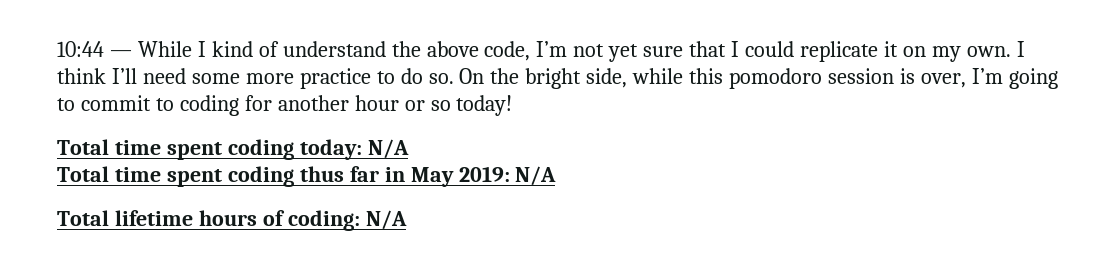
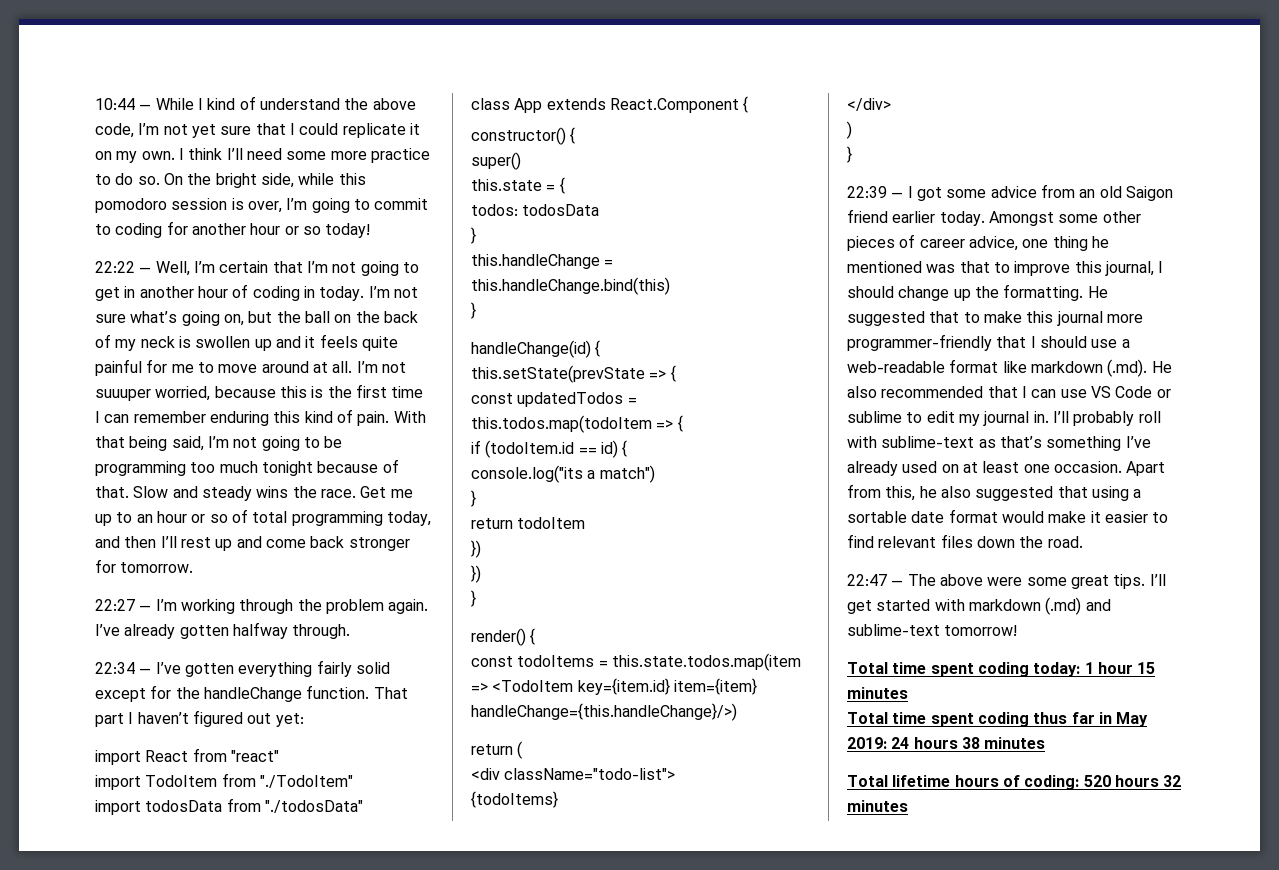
(513, 105) none -> [95,261,419,276] [95,284,418,301] [95,311,418,326] [95,334,398,351] [95,359,406,376] [95,384,424,401] [95,409,426,426] [95,436,343,451] [95,459,399,476] [95,486,413,501] [95,509,431,526] [95,536,410,551] [95,559,194,573] [95,599,429,614] [95,622,351,639] [95,660,390,677] [95,685,408,702] [95,710,304,727] [95,748,279,765] [95,773,353,790] [95,798,363,815] [471,96,749,113] [471,127,576,145] [471,152,521,170] [471,177,565,194] [471,204,600,216] [471,227,476,244] [471,254,614,269] [471,277,670,295] [471,302,476,319] [471,340,601,358] [471,365,676,383] [471,392,637,407] [471,415,683,433] [471,440,628,458] [471,465,655,483] [471,490,476,507] [471,517,586,529] [471,540,481,558] [471,565,481,583] [471,590,476,607] [471,628,536,646] [471,653,801,671] [471,678,757,695] [471,703,737,721] [471,741,523,759] [471,768,676,780] [471,791,558,808] [847,98,891,111] [846,121,852,139] [847,146,852,163] [847,184,1173,201] [847,209,1141,226] [847,234,1109,251] [847,261,1164,276] [847,284,1108,301] [847,311,1143,326] [847,334,1130,351] [847,359,1172,377] [847,386,1171,398] [847,411,1161,426] [847,436,1151,451] [847,461,1166,476] [847,484,1142,501] [847,509,1169,523] [847,534,1083,548] [847,574,1166,589] [847,597,1111,615] [847,624,1018,636] // 22:22 — Well, I’m certain that I’m not going to get in another hour of coding in today. I’m not sure what’s going on, but the ball on the back of my neck is swollen up and it feels quite painful for me to move around at all. I’m not suuuper worried, because this is the first time I can remember enduring this kind of pain. With that being said, I’m not going to be programming too much tonight because of that. Slow and steady wins the race. Get me up to an hour or so of total programming today, and then I’ll rest up and come back stronger for tomorrow. // 22:27 — I’m working through the problem again. I’ve already gotten halfway through. // 22:34 — I’ve gotten everything fairly solid except for the handleChange function. That part I haven’t figured out yet: // import React from "react" // import TodoItem from "./TodoItem" // import todosData from "./todosData" // class App extends React.Component { // constructor() { // super() // this.state = { // todos: todosData // } // this.handleChange = this.handleChange.bind(this) // } // handleChange(id) { // this.setState(prevState => { // const updatedTodos = this.todos.map(todoItem => { // if (todoItem.id == id) { // console.log("its a match") // } // return todoItem // }) // }) // } // render() { // const todoItems = this.state.todos.map(item => <TodoItem key={item.id} item={item} handleChange={this.handleChange}/>) // return ( // <div className="todo-list"> // {todoItems} // </div> // ) // } // 22:39 — I got some advice from an old Saigon friend earlier today. Amongst some other pieces of career advice, one thing he mentioned was that to improve this journal, I should change up the formatting. He suggested that to make this journal more programmer-friendly that I should use a web-readable format like markdown (.md). He also recommended that I can use VS Code or sublime to edit my journal in. I’ll probably roll with sublime-text as that’s something I’ve already used on at least one occasion. Apart from this, he also suggested that using a sortable date format would make it easier to find relevant files down the road. // 22:47 — The above were some great tips. I’ll get started with markdown (.md) and sublime-text tomorrow!
[367,139,409,159] N/A -> [1084,662,1156,674] [847,687,908,699] 1 hour 15 minutes
[515,166,557,186] N/A -> [891,737,1046,749] 24 hours 38 minutes
[365,210,407,230] N/A -> [1083,775,1182,787] [847,800,908,812] 520 hours 32 minutes

